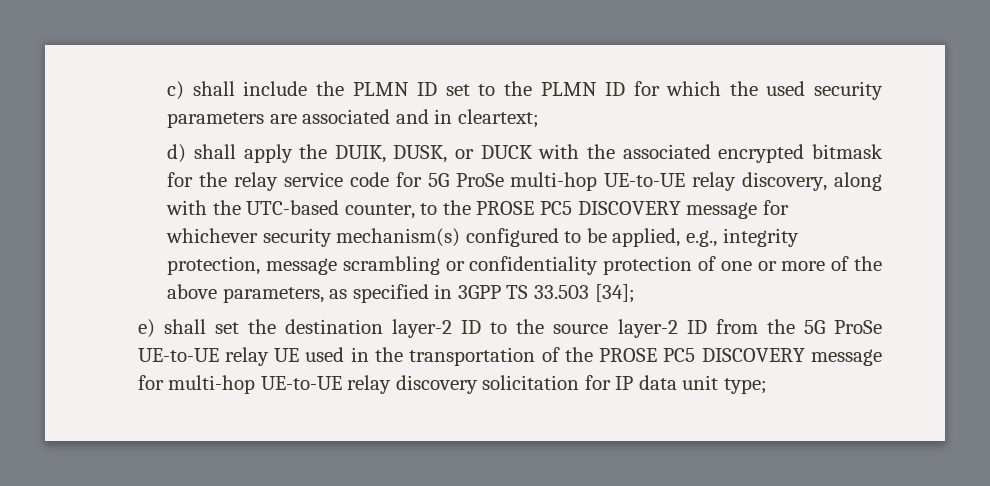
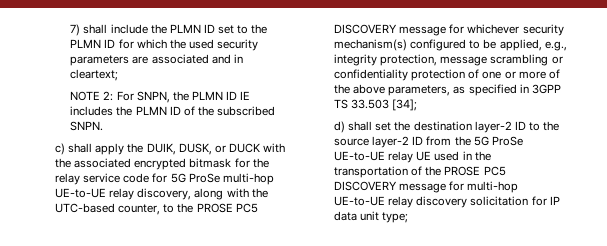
[167,81,185,100] c) -> [70,24,81,36] 7)
[167,144,187,163] d) -> [70,91,251,103] [70,106,275,116] [70,121,104,131] [55,143,66,155] NOTE 2: For SNPN, the PLMN ID IE includes the PLMN ID of the subscribed SNPN. // c)
[137,319,155,338] e) -> [334,121,346,133] d)

